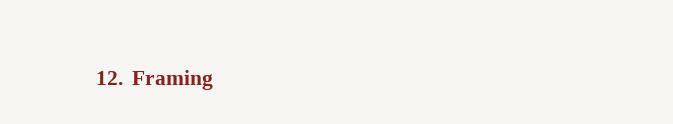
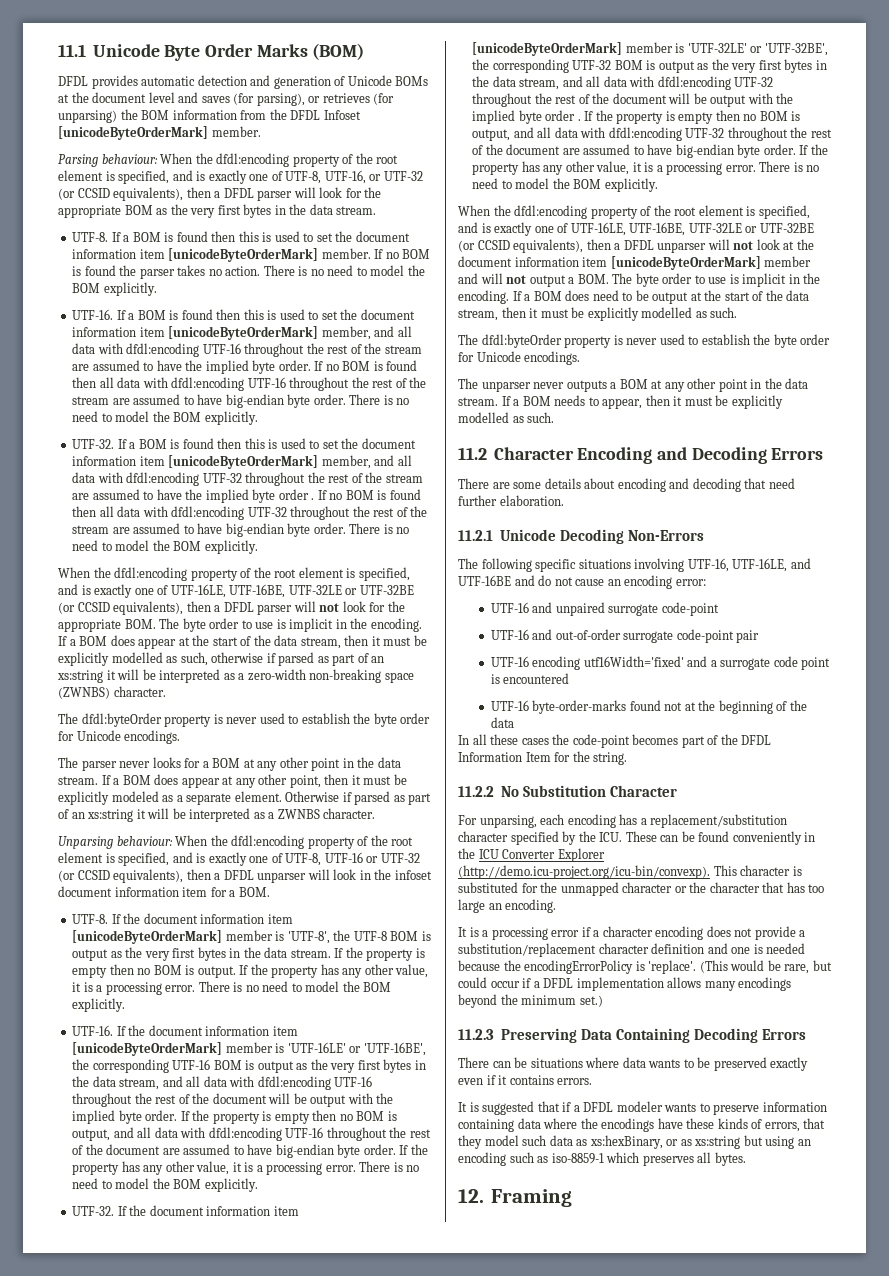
(96, 78) none -> [58,43,365,61] [58,75,429,89] [58,92,395,106] [58,109,361,123] [58,126,261,140] [58,153,399,167] [58,170,423,184] [58,187,382,201] [58,204,377,218] [72,231,410,242] [72,248,431,262] [72,265,425,279] [72,282,157,296] [72,309,415,320] [72,326,412,340] [72,343,422,357] [72,360,418,374] [72,377,427,391] [72,394,410,408] [72,411,258,425] [72,438,416,449] [72,455,412,469] [72,472,423,486] [72,489,421,503] [72,506,428,520] [72,523,410,537] [72,540,258,554] [58,567,410,581] [58,584,414,598] [58,601,405,615] [58,618,422,632] [58,635,427,649] [58,652,385,666] [57,669,414,683] [58,686,166,699] [58,713,431,727] [58,730,181,744] [58,757,401,771] [58,774,407,788] [58,791,432,805] [58,808,376,822] [58,835,414,849] [58,852,420,866] [58,869,432,883] [58,886,270,897] [72,913,293,924] [72,930,431,944] [72,947,425,961] [72,964,429,978] [72,981,392,995] [72,998,126,1012] [72,1025,298,1036] [72,1042,426,1056] [72,1059,426,1073] [72,1076,373,1090] [72,1093,394,1107] [72,1110,397,1124] [72,1127,431,1141] [72,1144,428,1158] [72,1161,420,1175] [72,1178,258,1192] [72,1205,299,1216] [472,42,828,56] [472,59,827,73] [472,76,774,90] [472,93,794,107] [472,110,801,124] [472,127,832,141] [472,144,828,158] [472,161,820,175] [472,178,658,192] [458,205,810,219] [458,222,814,236] [458,239,814,253] [458,256,812,270] [458,273,821,287] [458,290,810,304] [458,307,738,321] [458,334,831,348] [458,351,581,365] [458,378,809,392] [458,395,783,409] [458,412,555,423] [458,447,824,464] [458,478,795,492] [458,495,564,506] [458,529,704,544] [458,558,811,572] [458,575,706,589] [490,602,719,616] [490,629,760,643] [490,656,831,670] [490,673,570,684] [490,700,807,714] [490,717,514,728] [458,734,772,748] [458,751,628,765] [458,785,677,797] [458,814,788,828] [458,831,816,845] [458,848,605,862] [458,865,802,879] [458,882,825,896] [458,899,557,913] [458,926,806,940] [458,943,806,957] [458,960,832,974] [458,977,792,991] [458,994,603,1008] [458,1028,806,1043] [458,1057,809,1071] [458,1075,593,1085] [458,1101,827,1115] [458,1118,826,1132] [458,1135,811,1149] [458,1152,746,1166] 11.1 Unicode Byte Order Marks (BOM) // DFDL provides automatic detection and generation of Unicode BOMs at the document level and saves (for parsing), or retrieves (for unparsing) the BOM information from the DFDL Infoset [unicodeByteOrderMark] member. // Parsing behaviour: When the dfdl:encoding property of the root element is specified, and is exactly one of UTF-8, UTF-16, or UTF-32 (or CCSID equivalents), then a DFDL parser will look for the appropriate BOM as the very first bytes in the data stream. // UTF-8. If a BOM is found then this is used to set the document information item [unicodeByteOrderMark] member. If no BOM is found the parser takes no action. There is no need to model the BOM explicitly. // UTF-16. If a BOM is found then this is used to set the document information item [unicodeByteOrderMark] member, and all data with dfdl:encoding UTF-16 throughout the rest of the stream are assumed to have the implied byte order. If no BOM is found then all data with dfdl:encoding UTF-16 throughout the rest of the stream are assumed to have big-endian byte order. There is no need to model the BOM explicitly. // UTF-32. If a BOM is found then this is used to set the document information item [unicodeByteOrderMark] member, and all data with dfdl:encoding UTF-32 throughout the rest of the stream are assumed to have the implied byte order . If no BOM is found then all data with dfdl:encoding UTF-32 throughout the rest of the stream are assumed to have big-endian byte order. There is no need to model the BOM explicitly. // When the dfdl:encoding property of the root element is specified, and is exactly one of UTF-16LE, UTF-16BE, UTF-32LE or UTF-32BE (or CCSID equivalents), then a DFDL parser will not look for the appropriate BOM. The byte order to use is implicit in the encoding. If a BOM does appear at the start of the data stream, then it must be explicitly modelled as such, otherwise if parsed as part of an xs:string it will be interpreted as a zero-width non-breaking space (ZWNBS) character. // The dfdl:byteOrder property is never used to establish the byte order for Unicode encodings. // The parser never looks for a BOM at any other point in the data stream. If a BOM does appear at any other point, then it must be explicitly modeled as a separate element. Otherwise if parsed as part of an xs:string it will be interpreted as a ZWNBS character. // Unparsing behaviour: When the dfdl:encoding property of the root element is specified, and is exactly one of UTF-8, UTF-16 or UTF-32 (or CCSID equivalents), then a DFDL unparser will look in the infoset document information item for a BOM. // UTF-8. If the document information item [unicodeByteOrderMark] member is 'UTF-8', the UTF-8 BOM is output as the very first bytes in the data stream. If the property is empty then no BOM is output. If the property has any other value, it is a processing error. There is no need to model the BOM explicitly. // UTF-16. If the document information item [unicodeByteOrderMark] member is 'UTF-16LE' or 'UTF-16BE', the corresponding UTF-16 BOM is output as the very first bytes in the data stream, and all data with dfdl:encoding UTF-16 throughout the rest of the document will be output with the implied byte order. If the property is empty then no BOM is output, and all data with dfdl:encoding UTF-16 throughout the rest of the document are assumed to have big-endian byte order. If the property has any other value, it is a processing error. There is no need to model the BOM explicitly. // UTF-32. If the document information item [unicodeByteOrderMark] member is 'UTF-32LE' or 'UTF-32BE', the corresponding UTF-32 BOM is output as the very first bytes in the data stream, and all data with dfdl:encoding UTF-32 throughout the rest of the document will be output with the implied byte order . If the property is empty then no BOM is output, and all data with dfdl:encoding UTF-32 throughout the rest of the document are assumed to have big-endian byte order. If the property has any other value, it is a processing error. There is no need to model the BOM explicitly. // When the dfdl:encoding property of the root element is specified, and is exactly one of UTF-16LE, UTF-16BE, UTF-32LE or UTF-32BE (or CCSID equivalents), then a DFDL unparser will not look at the document information item [unicodeByteOrderMark] member and will not output a BOM. The byte order to use is implicit in the encoding. If a BOM does need to be output at the start of the data stream, then it must be explicitly modelled as such. // The dfdl:byteOrder property is never used to establish the byte order for Unicode encodings. // The unparser never outputs a BOM at any other point in the data stream. If a BOM needs to appear, then it must be explicitly modelled as such. // 11.2 Character Encoding and Decoding Errors // There are some details about encoding and decoding that need further elaboration. // 11.2.1 Unicode Decoding Non-Errors // The following specific situations involving UTF-16, UTF-16LE, and UTF-16BE and do not cause an encoding error: // UTF-16 and unpaired surrogate code-point // UTF-16 and out-of-order surrogate code-point pair // UTF-16 encoding utf16Width='fixed' and a surrogate code point is encountered // UTF-16 byte-order-marks found not at the beginning of the data // In all these cases the code-point becomes part of the DFDL Information Item for the string. // 11.2.2 No Substitution Character // For unparsing, each encoding has a replacement/substitution character specified by the ICU. These can be found conveniently in the ICU Converter Explorer (http://demo.icu-project.org/icu-bin/convexp). This character is substituted for the unmapped character or the character that has too large an encoding. // It is a processing error if a character encoding does not provide a substitution/replacement character definition and one is needed because the encodingErrorPolicy is 'replace'. (This would be rare, but could occur if a DFDL implementation allows many encodings beyond the minimum set.) // 11.2.3 Preserving Data Containing Decoding Errors // There can be situations where data wants to be preserved exactly even if it contains errors. // It is suggested that if a DFDL modeler wants to preserve information containing data where the encodings have these kinds of errors, that they model such data as xs:hexBinary, or as xs:string but using an encoding such as iso-8859-1 which preserves all bytes. //

